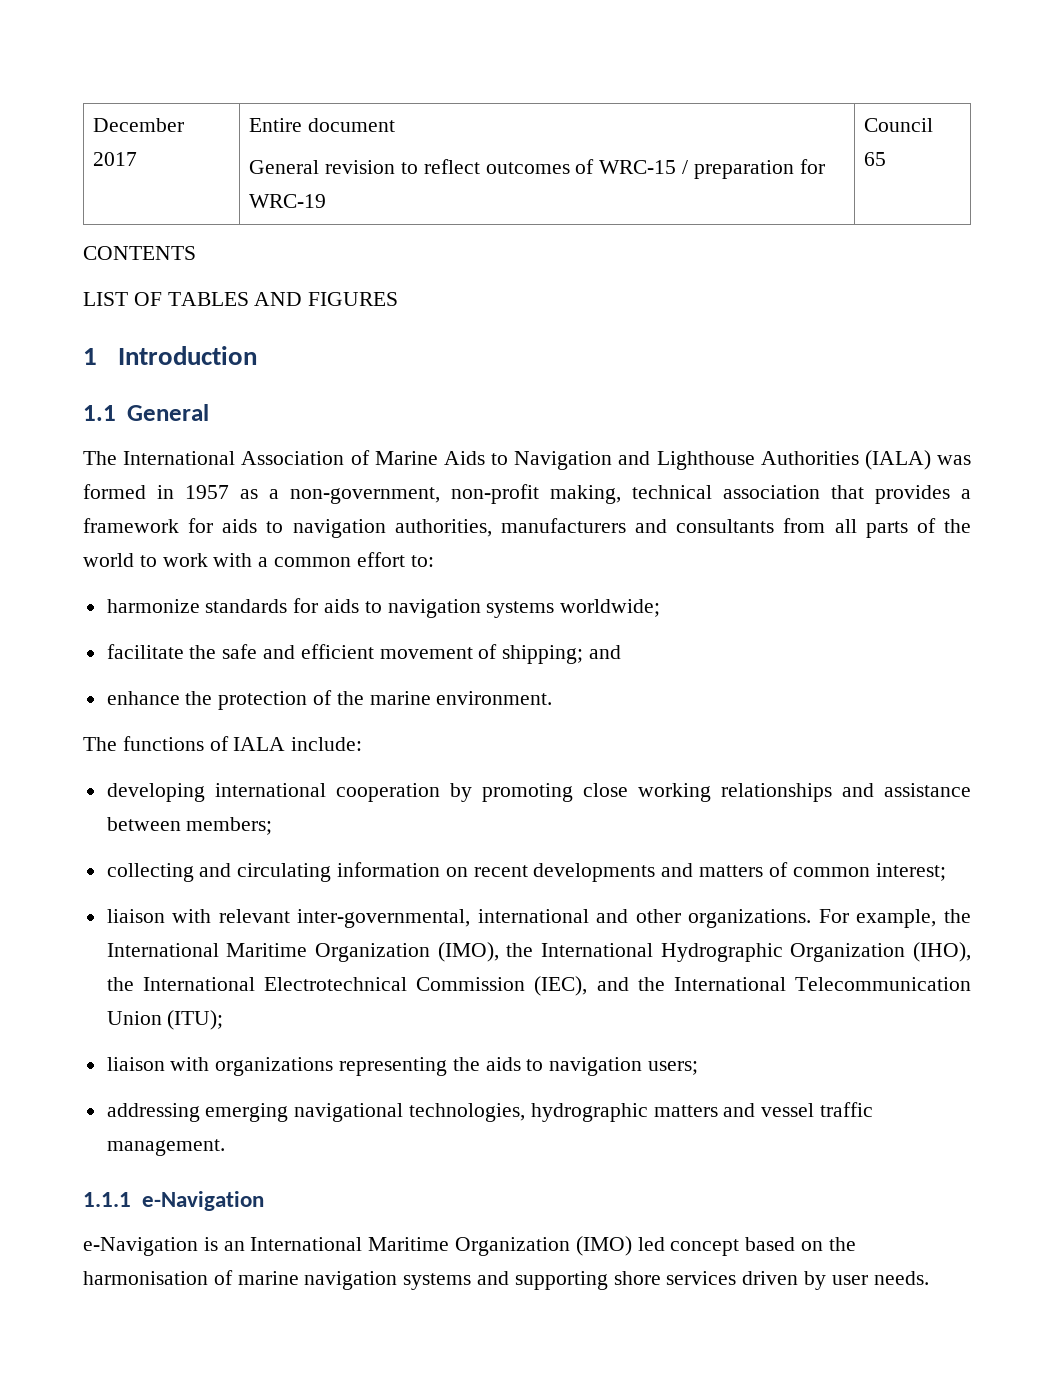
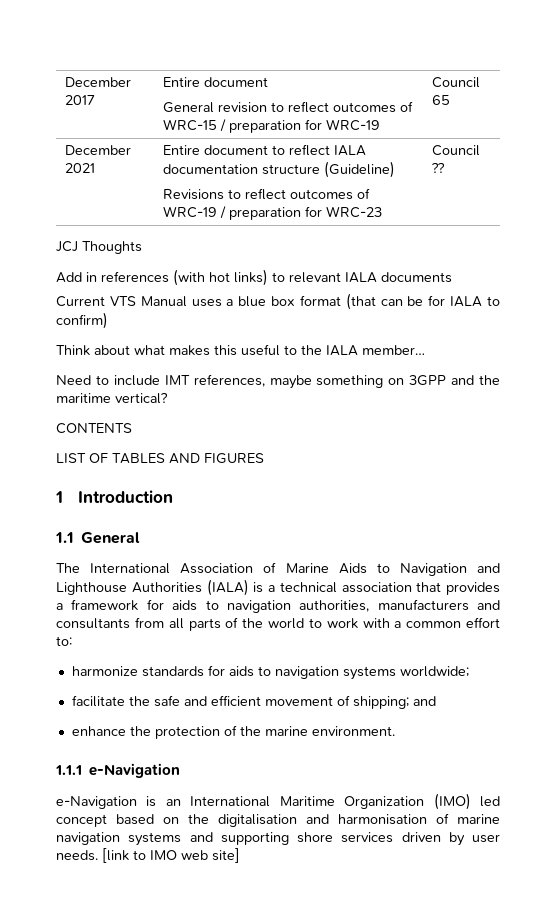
(887, 159) none -> [64,145,131,155] [64,163,95,173] [162,144,366,156] [162,161,395,178] [162,188,370,200] [162,206,382,220] [431,145,480,156] [430,162,445,173] [56,241,142,254] [56,269,452,286] [56,293,501,310] [56,312,108,329] [56,344,425,356] [56,374,500,389] [56,392,168,404] // December 2021 | Entire document to reflect IALA documentation structure (Guideline) // Revisions to reflect outcomes of WRC-19 / preparation for WRC-23 | Council ?? // JCJ Thoughts // Add in references (with hot links) to relevant IALA documents // Current VTS Manual uses a blue box format (that can be for IALA to confirm) // Think about what makes this useful to the IALA member… // Need to include IMT references, maybe something on 3GPP and the maritime vertical?
[936,455,971,465] [83,484,621,504] was formed in 1957 as a non-government, non-profit making, -> [253,582,275,593] is a
[83,736,363,751] [106,783,971,802] [106,817,273,835] [106,862,946,882] [106,909,971,928] [106,942,971,962] [106,976,972,996] [106,1010,224,1030] [106,1057,699,1076] [106,1102,874,1122] [106,1139,225,1156] // The functions of IALA include: // developing international cooperation by promoting close working relationships and assistance between members; // collecting and circulating information on recent developments and matters of common interest; // liaison with relevant inter-governmental, international and other organizations. For example, the International Maritime Organization (IMO), the International Hydrographic Organization (IHO), the International Electrotechnical Commission (IEC), and the International Telecommunication Union (ITU); // liaison with organizations representing the aids to navigation users; // addressing emerging navigational technologies, hydrographic matters and vessel traffic management. -> (395, 731) none
(856, 1244) none -> [218,814,329,827] digitalisation and
(929, 1278) none -> [102,848,240,863] [link to IMO web site]

